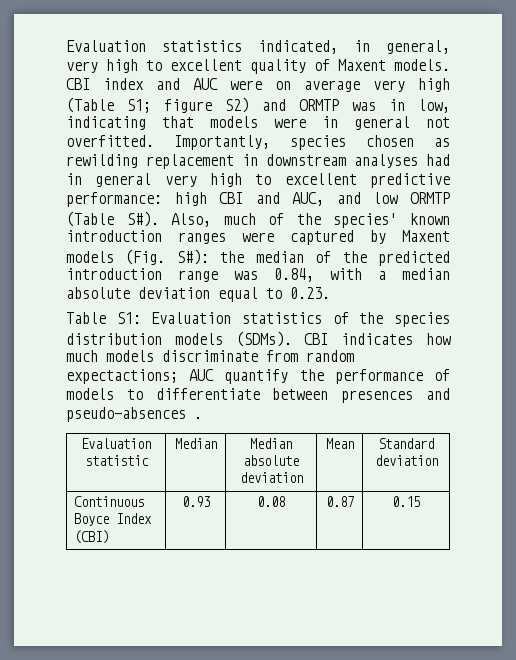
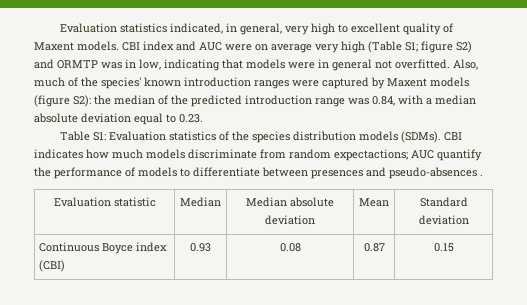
[174,135,450,150] [66,154,450,169] [66,173,450,188] [66,192,450,207] [66,211,159,227] Importantly, species chosen as rewilding replacement in downstream analyses had in general very high to excellent predictive performance: high CBI and AUC, and low ORMTP (Table S#). -> (450, 64) none
[125,249,209,265] (Fig. S#): -> [34,95,91,107] (figure S2):
[116,513,153,524] Index -> [136,242,168,252] index

